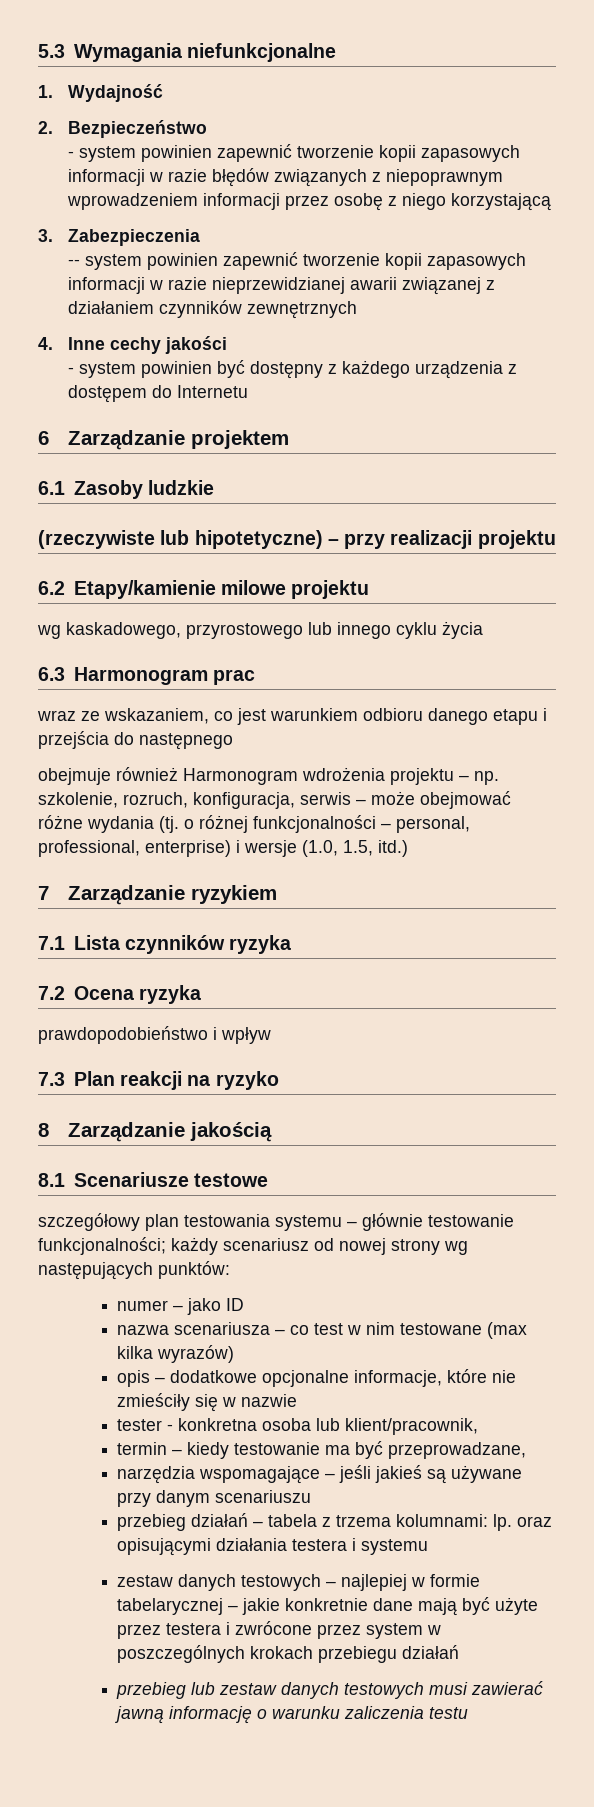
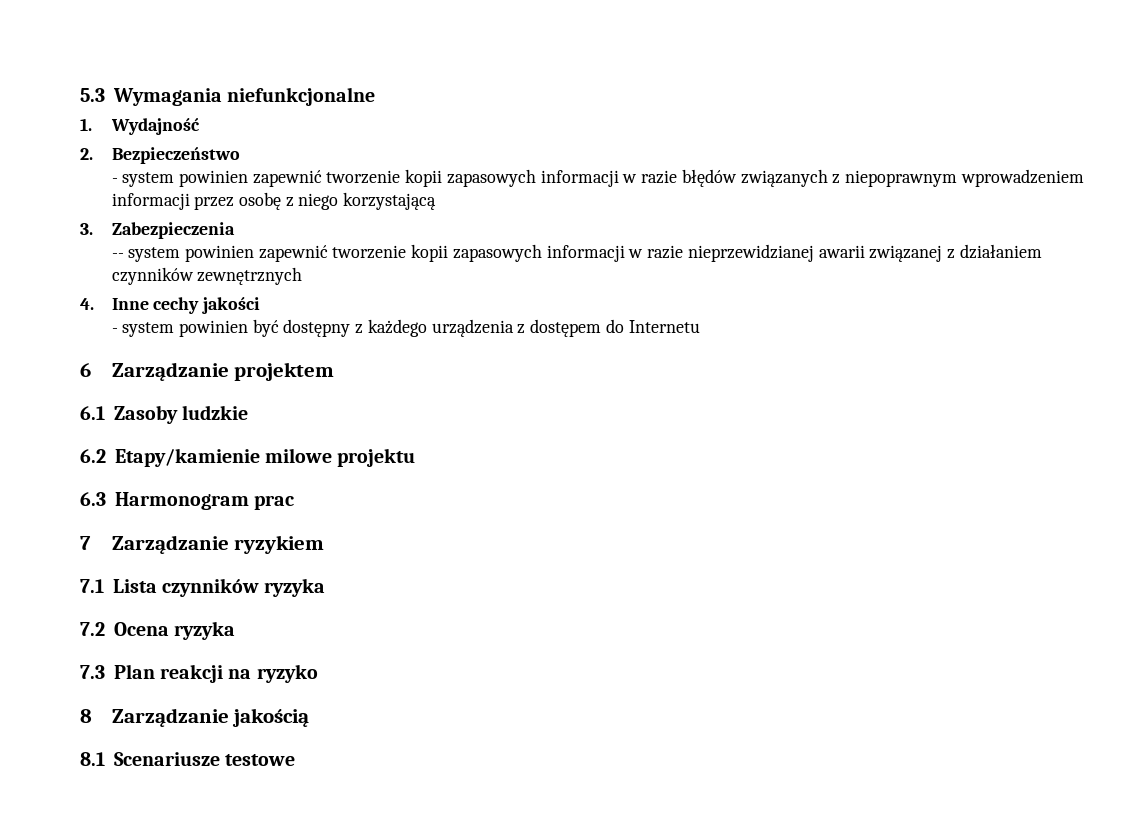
[38,530,556,549] [38,580,370,599] [37,621,483,639] [38,667,256,685] [37,708,547,725] [38,731,233,750] [38,767,499,785] [38,791,511,809] [38,815,470,833] [38,840,408,857] (rzeczywiste lub hipotetyczne) – przy realizacji projektu // 6.2 Etapy/kamienie milowe projektu // wg kaskadowego, przyrostowego lub innego cyklu życia // 6.3 Harmonogram prac // wraz ze wskazaniem, co jest warunkiem odbioru danego etapu i przejścia do następnego // obejmuje również Harmonogram wdrożenia projektu – np. szkolenie, rozruch, konfiguracja, serwis – może obejmować różne wydania (tj. o różnej funkcjonalności – personal, professional, enterprise) i wersje (1.0, 1.5, itd.) -> [80,448,416,467] [80,492,295,510] 6.2 Etapy/kamienie milowe projektu // 6.3 Harmonogram prac
[38,1026,271,1044] // prawdopodobieństwo i wpływ -> (236, 630) none
[38,1213,514,1231] [38,1237,468,1255] [38,1261,230,1280] [117,1298,245,1315] [117,1322,528,1339] [117,1345,235,1363] [117,1369,517,1387] [117,1393,298,1412] [117,1418,479,1435] [117,1441,527,1459] [117,1465,523,1484] [117,1490,312,1507] [117,1513,553,1531] [117,1538,429,1556] [117,1574,481,1591] [117,1597,539,1616] [117,1621,442,1639] [117,1645,460,1663] [116,1681,544,1699] [115,1706,469,1724] // szczegółowy plan testowania systemu – głównie testowanie funkcjonalności; każdy scenariusz od nowej strony wg następujących punktów: // numer – jako ID // nazwa scenariusza – co test w nim testowane (max kilka wyrazów) // opis – dodatkowe opcjonalne informacje, które nie zmieściły się w nazwie // tester - konkretna osoba lub klient/pracownik, // termin – kiedy testowanie ma być przeprowadzane, // narzędzia wspomagające – jeśli jakieś są używane przy danym scenariuszu // przebieg działań – tabela z trzema kolumnami: lp. oraz opisującymi działania testera i systemu // zestaw danych testowych – najlepiej w formie tabelarycznej – jakie konkretnie dane mają być użyte przez testera i zwrócone przez system w poszczególnych krokach przebiegu działań // przebieg lub zestaw danych testowych musi zawierać jawną informację o warunku zaliczenia testu -> (296, 760) none

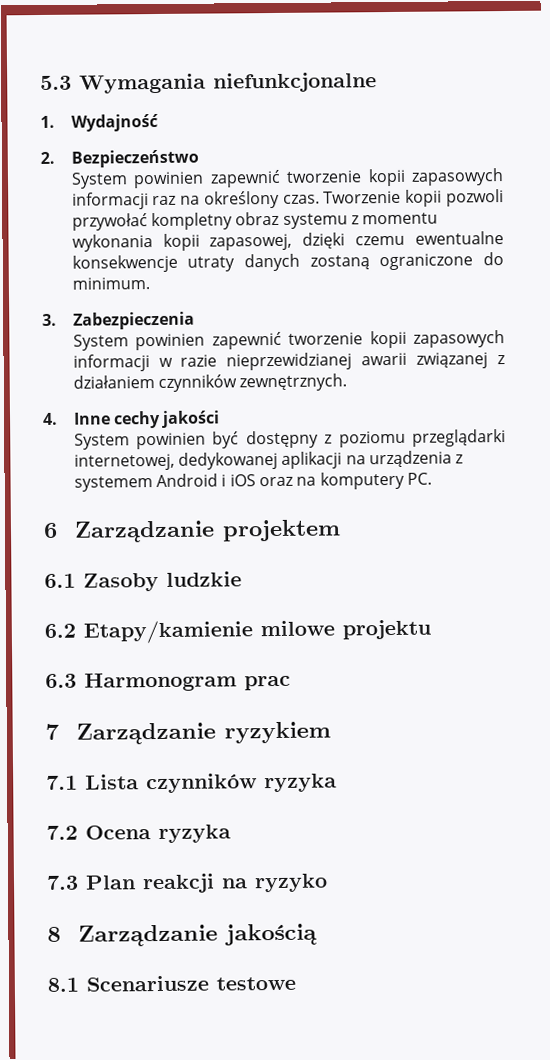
[111,169,1084,187] [111,192,437,210] - system powinien zapewnić tworzenie kopii zapasowych informacji w razie błędów związanych z niepoprawnym wprowadzeniem informacji przez osobę z niego korzystającą -> [70,168,504,189] [71,189,504,210] [71,211,439,231] [71,231,504,252] [71,252,504,273] [71,277,150,290] System powinien zapewnić tworzenie kopii zapasowych informacji raz na określony czas. Tworzenie kopii pozwoli przywołać kompletny obraz systemu z momentu wykonania kopii zapasowej, dzięki czemu ewentualne konsekwencje utraty danych zostaną ograniczone do minimum.
[111,247,181,262] -- system -> [72,334,129,351] System
[197,267,303,285] zewnętrznych -> [239,373,348,392] zewnętrznych.
[111,322,175,337] - system -> [73,433,130,450] System
[367,319,700,337] każdego urządzenia z dostępem do Internetu -> [338,429,506,448] [73,450,464,471] [73,471,432,492] poziomu przeglądarki internetowej, dedykowanej aplikacji na urządzenia z systemem Android i iOS oraz na komputery PC.

